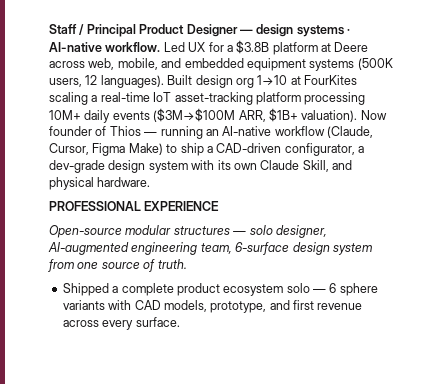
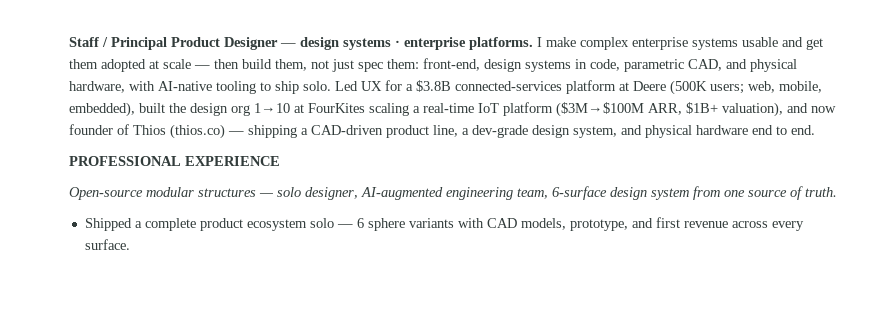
[49,42,161,52] AI-native workflow. -> [404,37,823,50] [69,58,797,72] [69,81,331,94] enterprise platforms. I make complex enterprise systems usable and get them adopted at scale — then build them, not just spec them: front-end, design systems in code, parametric CAD, and physical hardware, with AI-native tooling to ship solo.
(270, 47) none -> [455,81,562,91] connected-services
[49,58,393,71] [49,75,193,88] across web, mobile, and embedded equipment systems (500K users, 12 languages). Built -> [670,80,822,95] [69,102,186,117] (500K users; web, mobile, embedded), built the
[174,92,366,105] [49,108,387,123] [49,126,373,139] [49,143,364,156] [49,160,352,173] [49,177,151,190] asset-tracking platform processing 10M+ daily events ($3M→$100M ARR, $1B+ valuation). Now founder of Thios — running an AI-native workflow (Claude, Cursor, Figma Make) to ship a CAD-driven configurator, a dev-grade design system with its own Claude Skill, and physical hardware. -> [503,102,836,117] [69,124,815,139] platform ($3M→$100M ARR, $1B+ valuation), and now founder of Thios (thios.co) — shipping a CAD-driven product line, a dev-grade design system, and physical hardware end to end.

